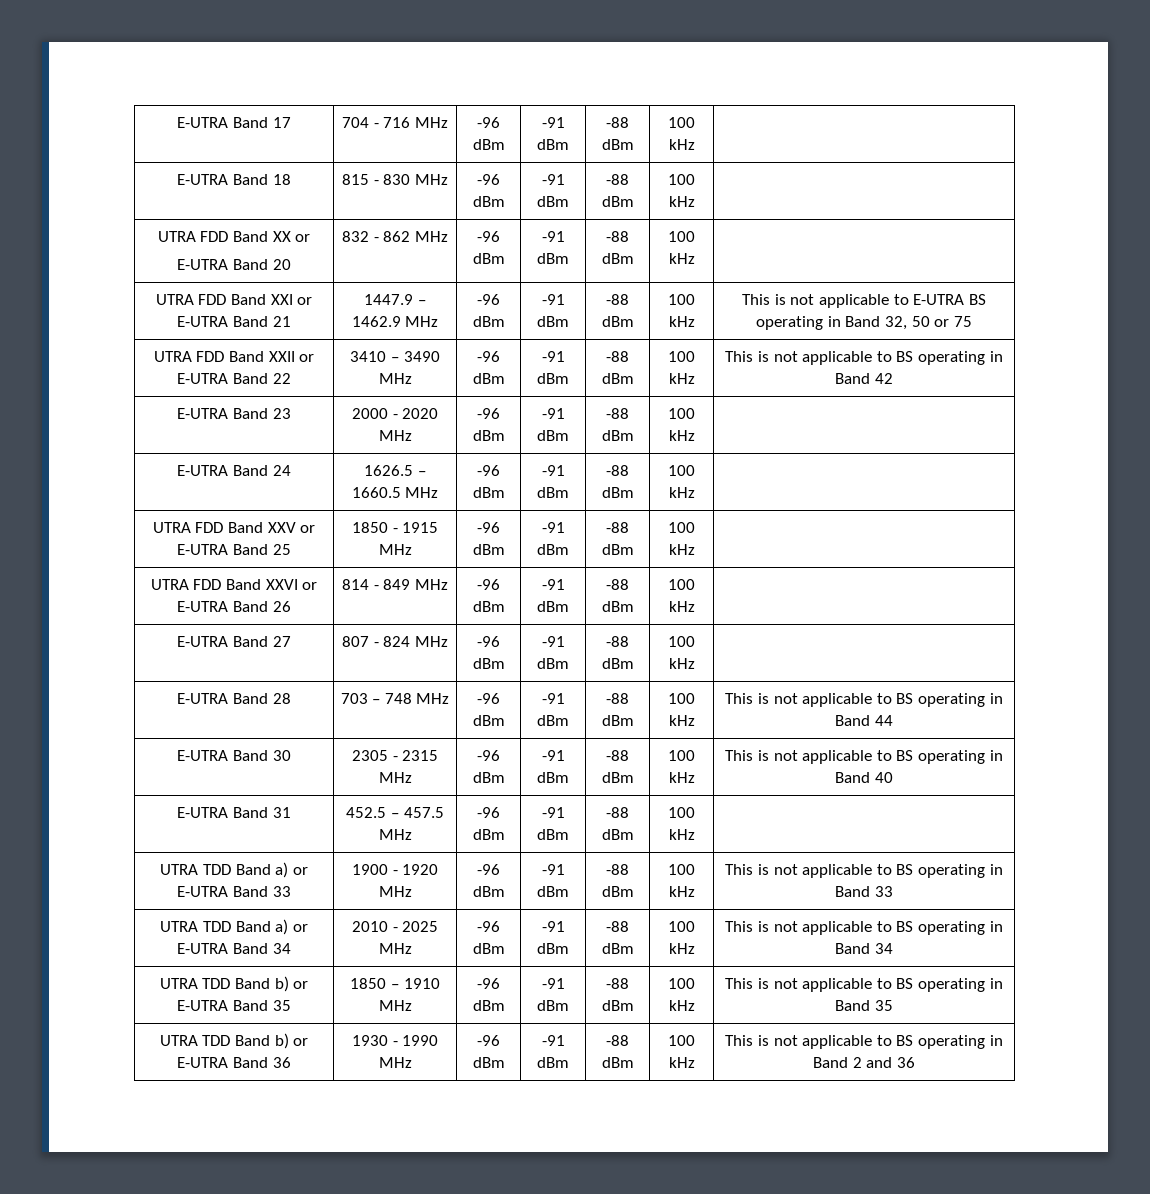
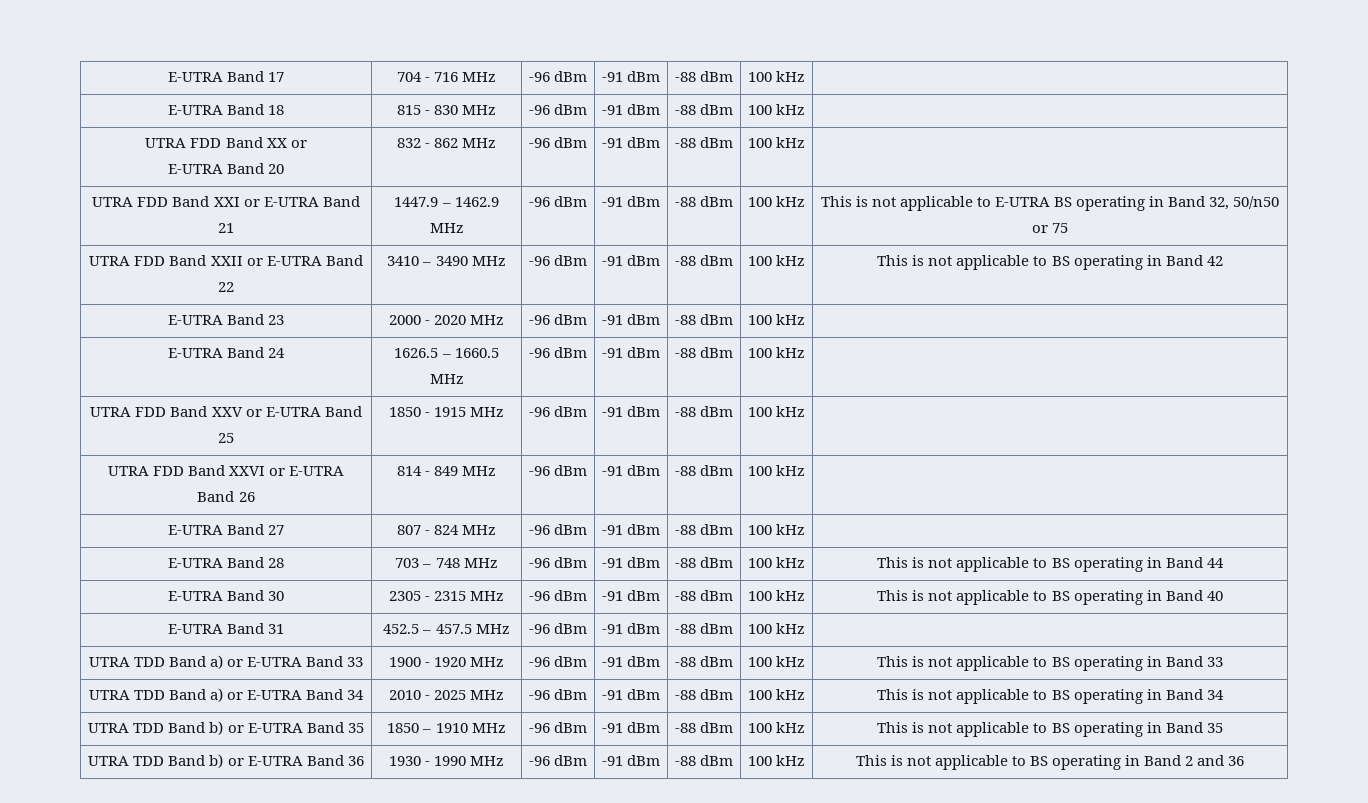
[911,316,930,327] 50 -> [1233,196,1280,209] 50/n50

